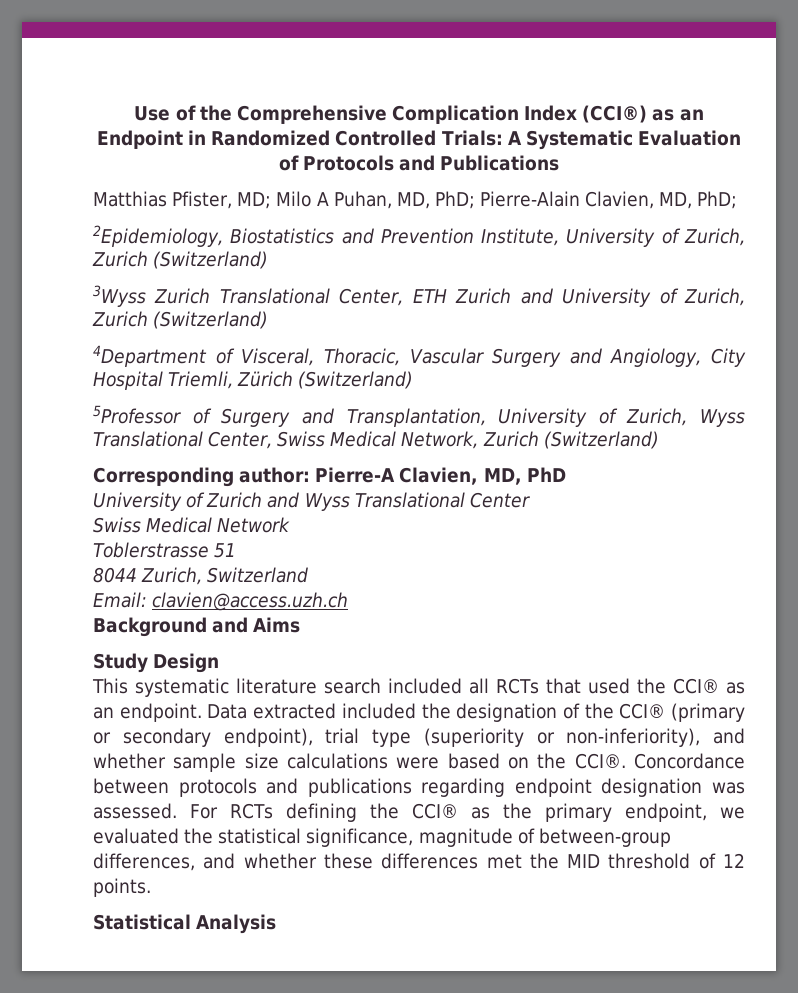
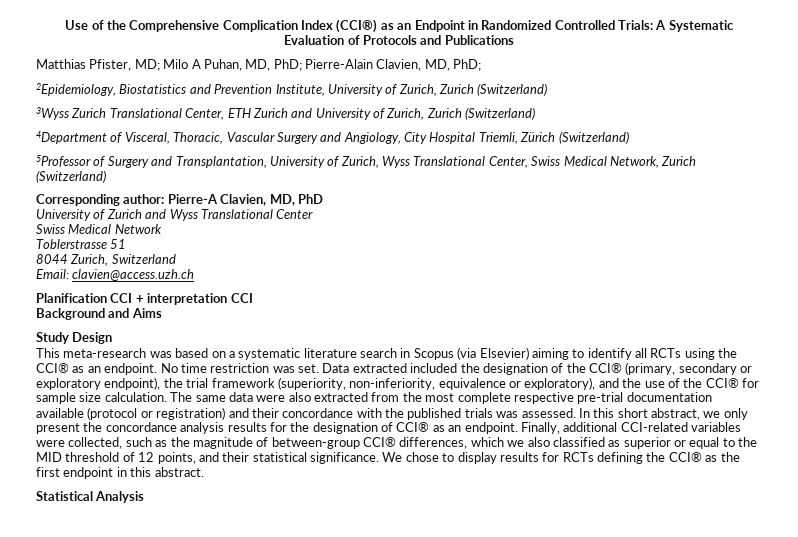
(349, 601) none -> [36,293,253,305] // Planification CCI + interpretation CCI
[135,678,630,697] systematic literature search included all RCTs that used -> [63,347,715,360] meta-research was based on a systematic literature search in Scopus (via Elsevier) aiming to identify all RCTs using
(202, 712) none -> [160,363,319,373] No time restriction was set.
[671,703,746,722] [93,728,745,747] [93,753,745,772] [93,778,745,797] [93,803,219,819] (primary or secondary endpoint), trial type (superiority or non-inferiority), and whether sample size calculations were based on the CCI®. Concordance between protocols and publications regarding endpoint designation was assessed. For -> [625,362,753,375] [36,377,759,390] [36,392,712,404] [36,407,748,420] [36,422,741,434] [36,437,758,449] [36,452,560,464] (primary, secondary or exploratory endpoint), the trial framework (superiority, non-inferiority, equivalence or exploratory), and the use of the CCI® for sample size calculation. The same data were also extracted from the most complete respective pre-trial documentation available (protocol or registration) and their concordance with the published trials was assessed. In this short abstract, we only present the concordance analysis results for the designation of CCI® as an endpoint. Finally, additional CCI-related variables were collected, such as the magnitude of between-group CCI® differences, which we also classified as superior or equal to the MID threshold of 12 points, and their statistical significance. We chose to display results for
[544,803,746,822] [93,828,671,847] [93,853,745,871] [93,878,151,897] primary endpoint, we evaluated the statistical significance, magnitude of between-group differences, and whether these differences met the MID threshold of 12 points. -> [36,467,204,479] first endpoint in this abstract.

